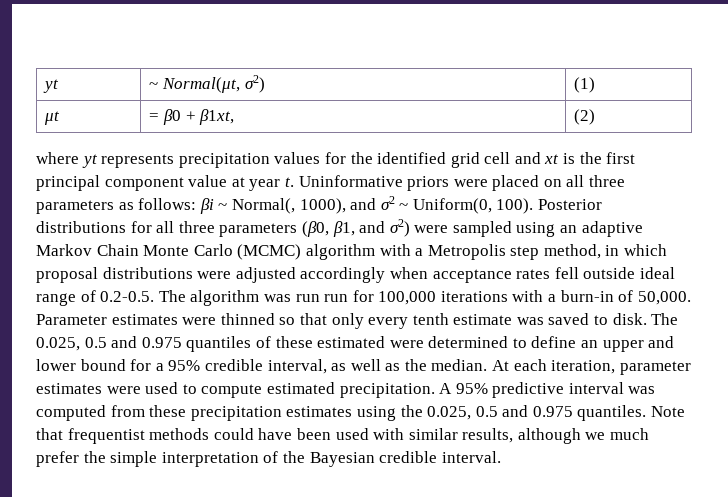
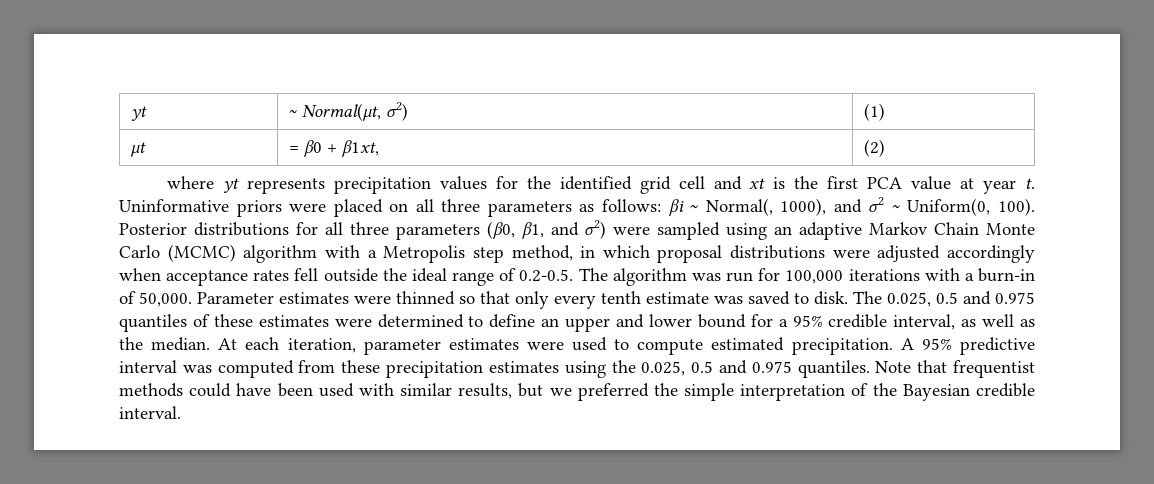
[36,175,184,191] principal component -> [867,177,903,189] PCA
(636, 273) none -> [382,268,407,281] the
[324,294,349,302] run -> (754, 277) none
[317,336,386,348] estimated -> [258,315,329,327] estimates
[517,428,650,444] [36,451,79,467] although we much prefer -> [518,383,649,401] but we preferred

